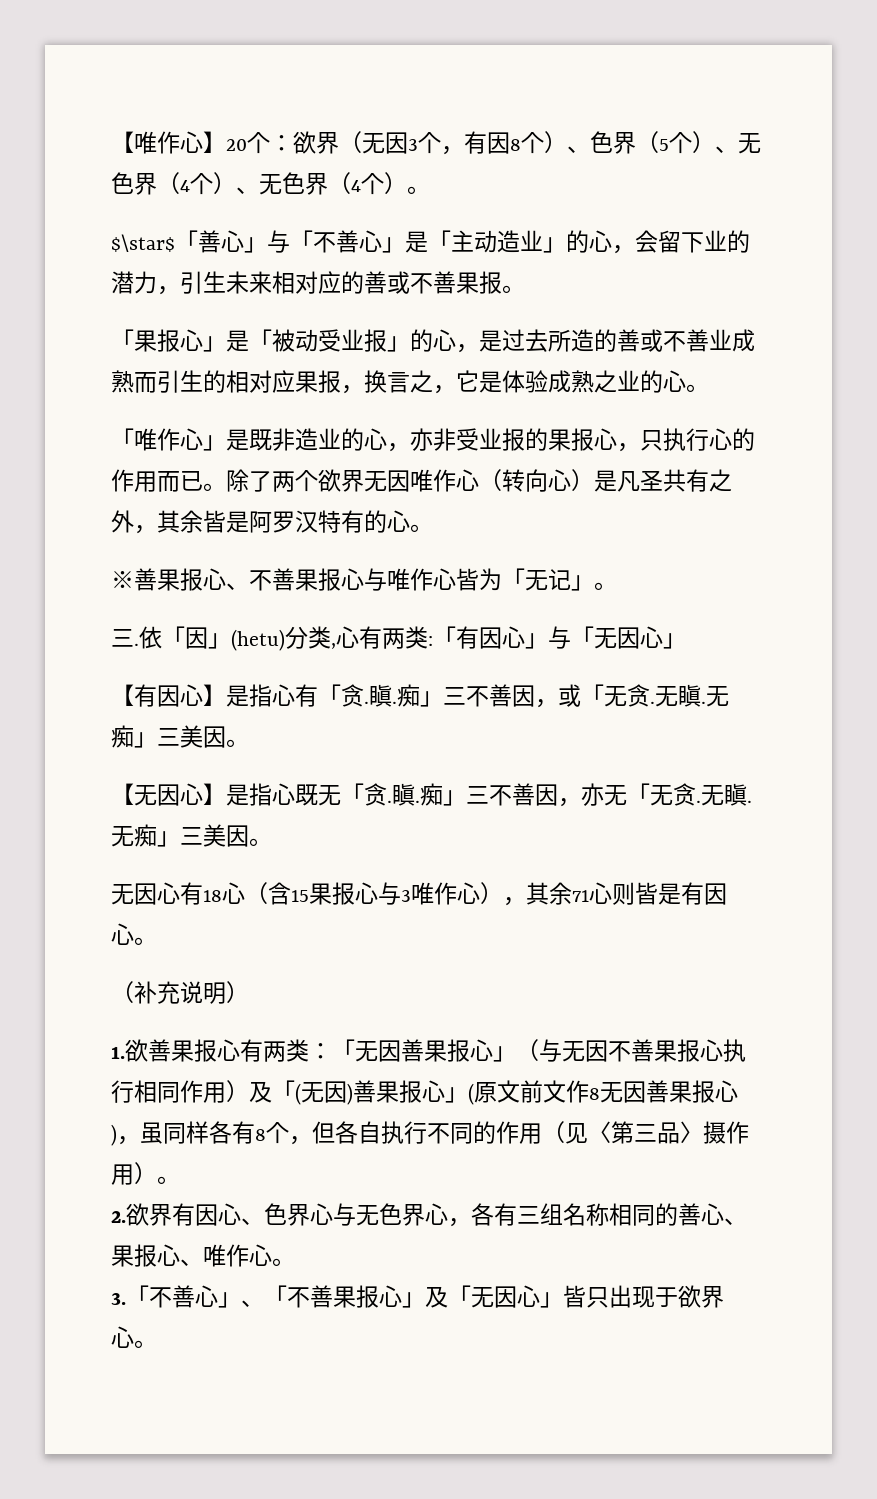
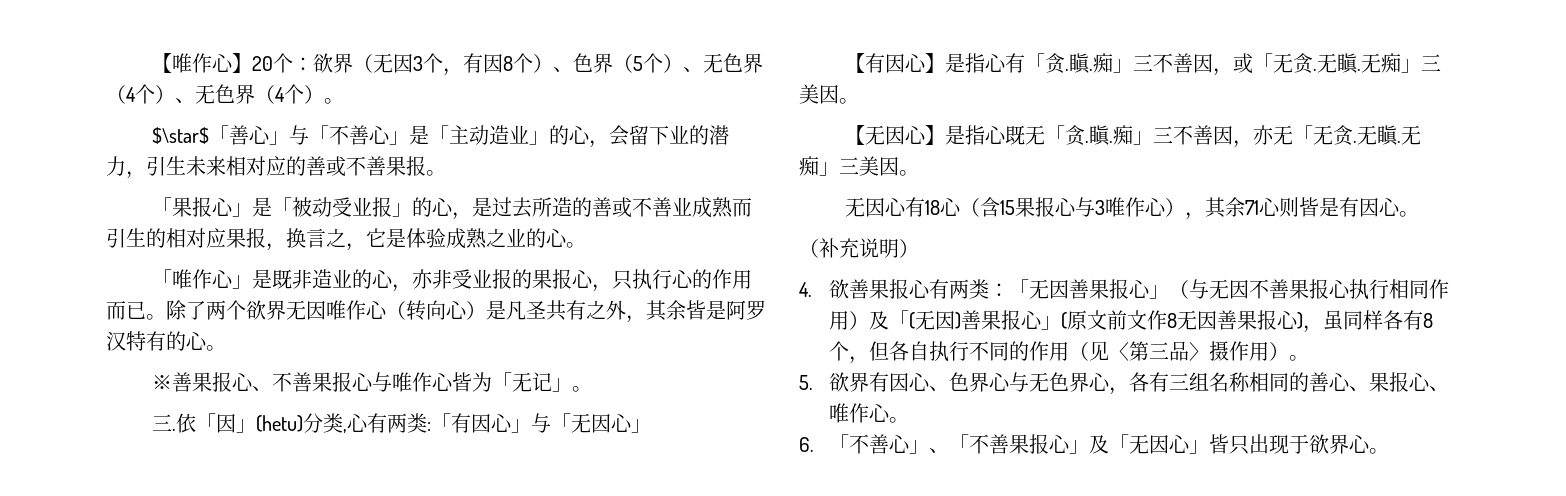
[111,1046,125,1059] 1. -> [799,282,812,297] 4.
[111,1211,126,1223] 2. -> [799,375,813,390] 5.
[111,1293,126,1305] 3. -> [799,437,814,452] 6.

